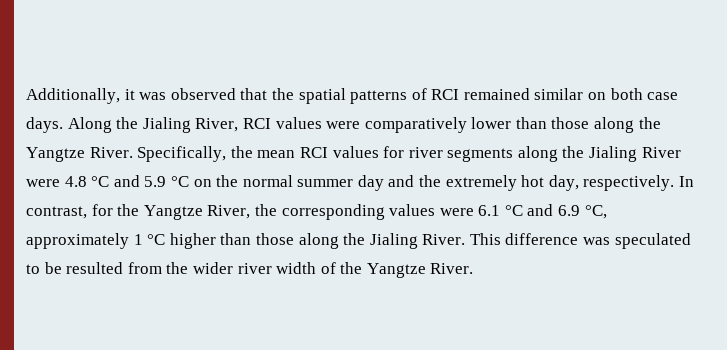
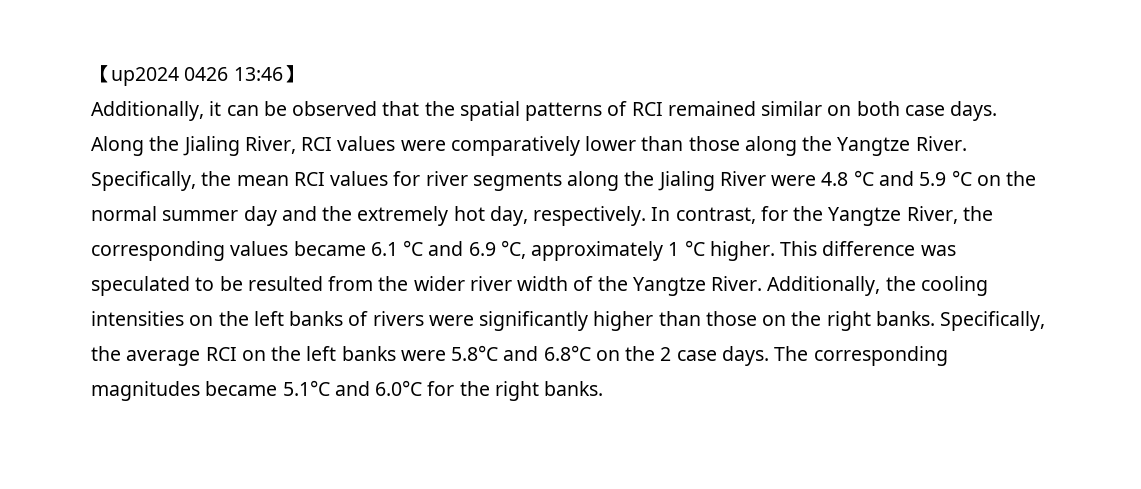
[26,88,167,104] Additionally, it was -> [91,65,303,86] [91,101,287,121] 【up2024 0426 13:46】 // Additionally, it can be
[439,208,474,216] were -> [293,241,366,256] became
[169,233,466,249] higher than those along the Jialing River. -> [709,241,775,261] higher.
(474, 268) none -> [767,276,988,296] [91,311,1046,331] [91,345,948,366] [91,380,604,401] Additionally, the cooling intensities on the left banks of rivers were significantly higher than those on the right banks. Specifically, the average RCI on the left banks were 5.8°C and 6.8°C on the 2 case days. The corresponding magnitudes became 5.1°C and 6.0°C for the right banks.

